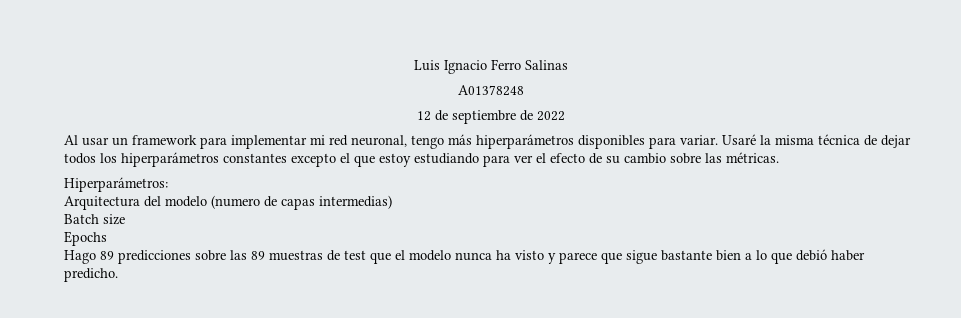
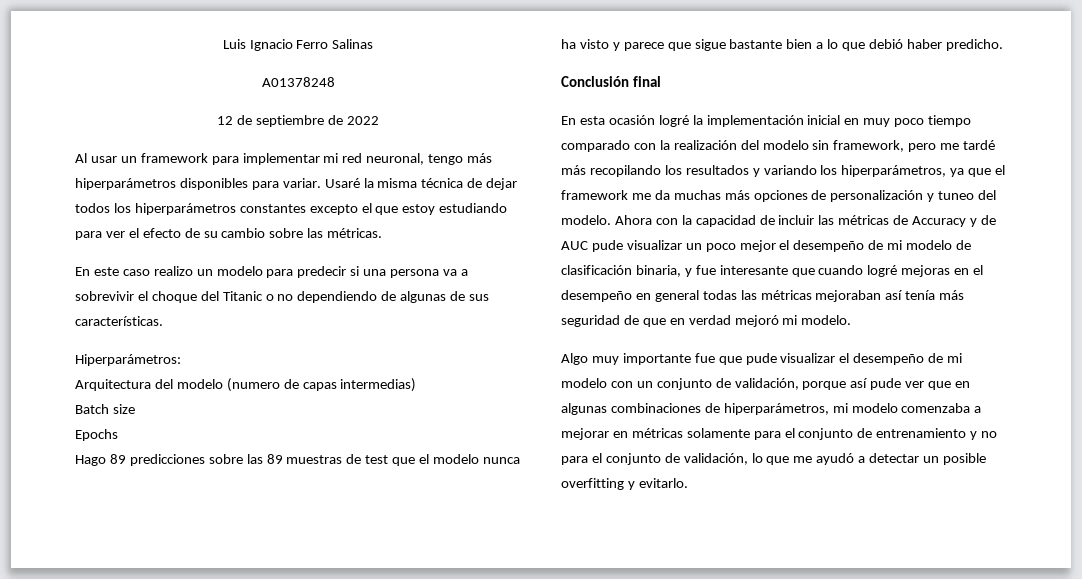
(779, 157) none -> [75,266,468,278] [75,291,490,303] [75,316,163,326] // En este caso realizo un modelo para predecir si una persona va a sobrevivir el choque del Titanic o no dependiendo de algunas de sus características.
(118, 275) none -> [561,76,661,87] [561,115,972,127] [561,140,996,152] [561,165,1006,177] [561,190,997,202] [561,215,996,227] [561,240,972,252] [561,265,984,277] [561,290,965,302] [561,315,852,327] [561,353,963,365] [561,378,971,390] [561,403,982,415] [561,428,998,440] [561,453,986,465] [561,478,688,490] // Conclusión final // En esta ocasión logré la implementación inicial en muy poco tiempo comparado con la realización del modelo sin framework, pero me tardé más recopilando los resultados y variando los hiperparámetros, ya que el framework me da muchas más opciones de personalización y tuneo del modelo. Ahora con la capacidad de incluir las métricas de Accuracy y de AUC pude visualizar un poco mejor el desempeño de mi modelo de clasificación binaria, y fue interesante que cuando logré mejoras en el desempeño en general todas las métricas mejoraban así tenía más seguridad de que en verdad mejoró mi modelo. // Algo muy importante fue que pude visualizar el desempeño de mi modelo con un conjunto de validación, porque así pude ver que en algunas combinaciones de hiperparámetros, mi modelo comenzaba a mejorar en métricas solamente para el conjunto de entrenamiento y no para el conjunto de validación, lo que me ayudó a detectar un posible overfitting y evitarlo.

